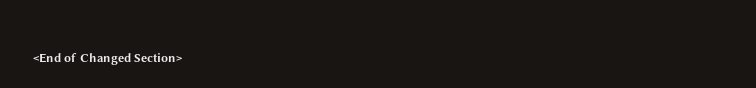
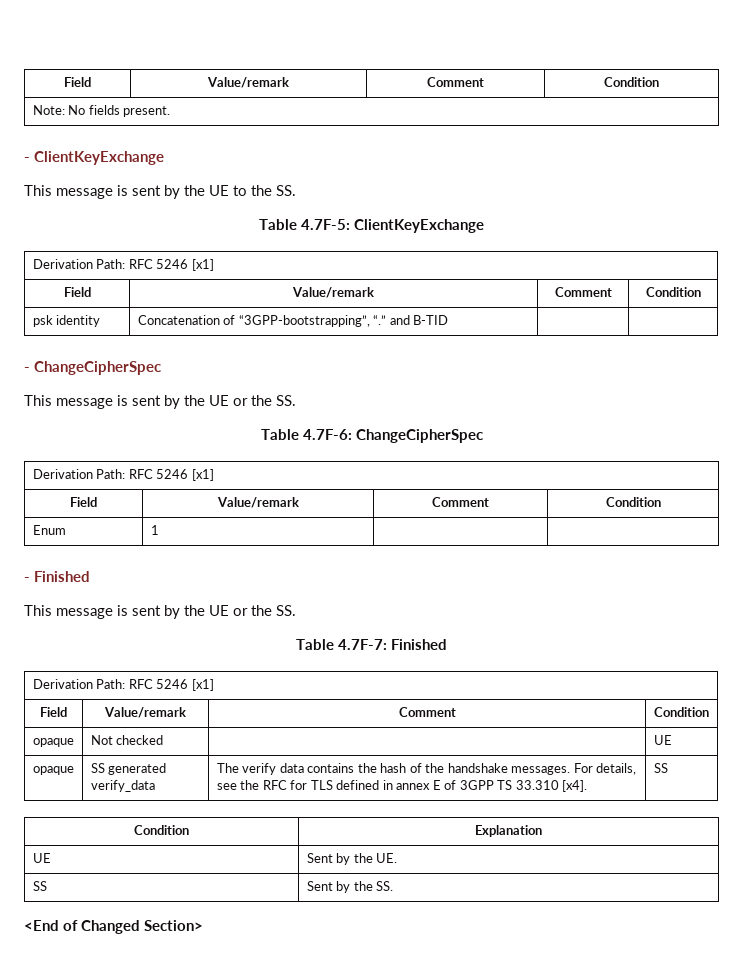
(33, 58) none -> [64,77,91,87] [207,77,289,88] [427,77,484,87] [604,77,660,87] [32,105,171,117] [24,151,164,165] [24,185,296,199] [259,219,484,233] [32,259,214,271] [63,287,91,297] [292,287,374,298] [554,287,612,297] [645,287,701,297] [32,315,101,327] [137,315,449,327] [24,361,161,375] [24,395,296,409] [260,429,483,443] [32,469,214,481] [70,497,97,507] [216,497,299,508] [432,497,489,507] [605,497,661,507] [32,525,66,535] [150,525,159,535] [24,571,90,582] [24,605,296,619] [296,639,447,650] [32,679,214,691] [40,707,67,717] [104,707,186,718] [398,707,456,717] [654,707,709,717] [32,738,74,747] [90,735,164,745] [653,735,672,745] [32,766,74,775] [90,763,167,775] [90,780,155,792] [216,763,637,775] [216,780,588,792] [653,763,668,773] [134,825,189,835] [475,825,542,837] [32,853,51,863] [306,853,398,865] [32,881,47,891] [306,881,394,893] Field | Value/remark | Comment | Condition // Note: No fields present. // - ClientKeyExchange // This message is sent by the UE to the SS. // Table 4.7F-5: ClientKeyExchange // Derivation Path: RFC 5246 [x1] // Field | Value/remark | Comment | Condition // psk identity | Concatenation of “3GPP-bootstrapping”, “.” and B-TID | | // - ChangeCipherSpec // This message is sent by the UE or the SS. // Table 4.7F-6: ChangeCipherSpec // Derivation Path: RFC 5246 [x1] // Field | Value/remark | Comment | Condition // Enum | 1 | | // - Finished // This message is sent by the UE or the SS. // Table 4.7F-7: Finished // Derivation Path: RFC 5246 [x1] // Field | Value/remark | Comment | Condition // opaque | Not checked | | UE // opaque | SS generated verify_data | The verify data contains the hash of the handshake messages. For details, see the RFC for TLS defined in annex E of 3GPP TS 33.310 [x4]. | SS // Condition | Explanation // UE | Sent by the UE. // SS | Sent by the SS. //

